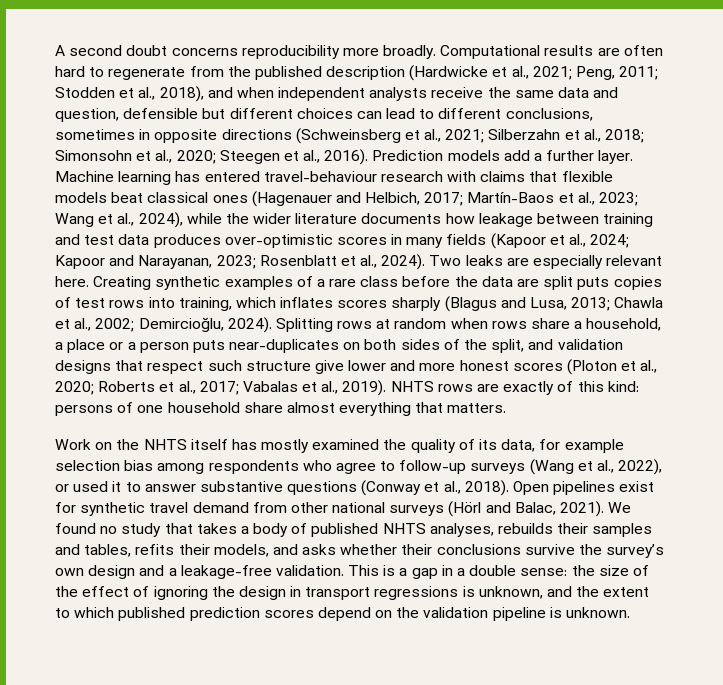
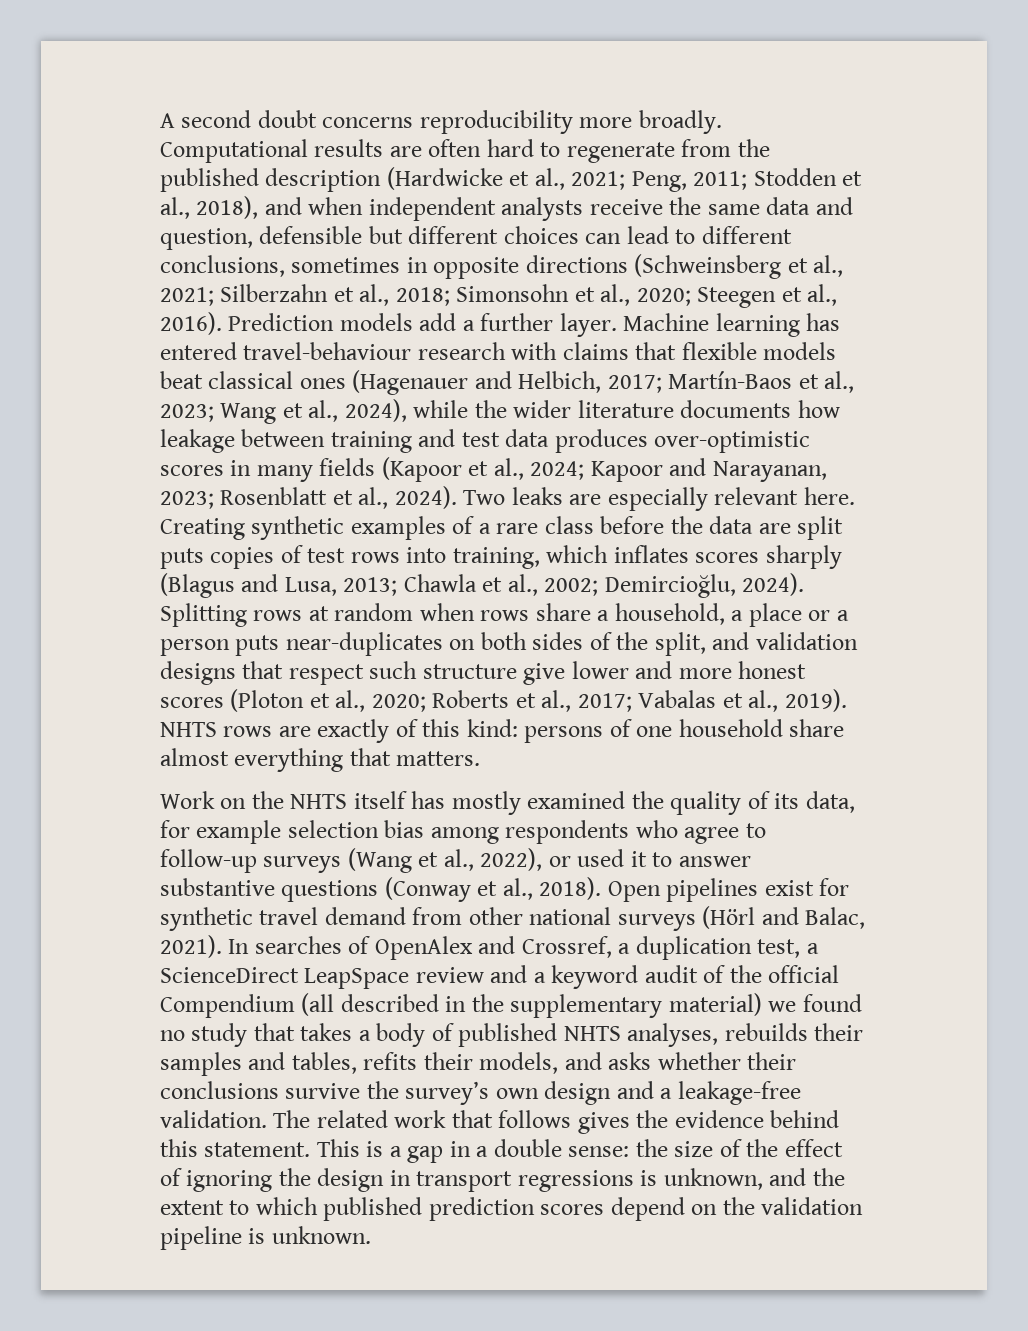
[608,502,632,513] We -> [228,936,819,960] [160,965,840,989] [160,993,797,1018] In searches of OpenAlex and Crossref, a duplication test, a ScienceDirect LeapSpace review and a keyword audit of the official Compendium (all described in the supplementary material) we
(344, 570) none -> [273,1110,840,1134] [160,1139,311,1157] The related work that follows gives the evidence behind this statement.

